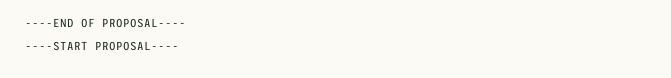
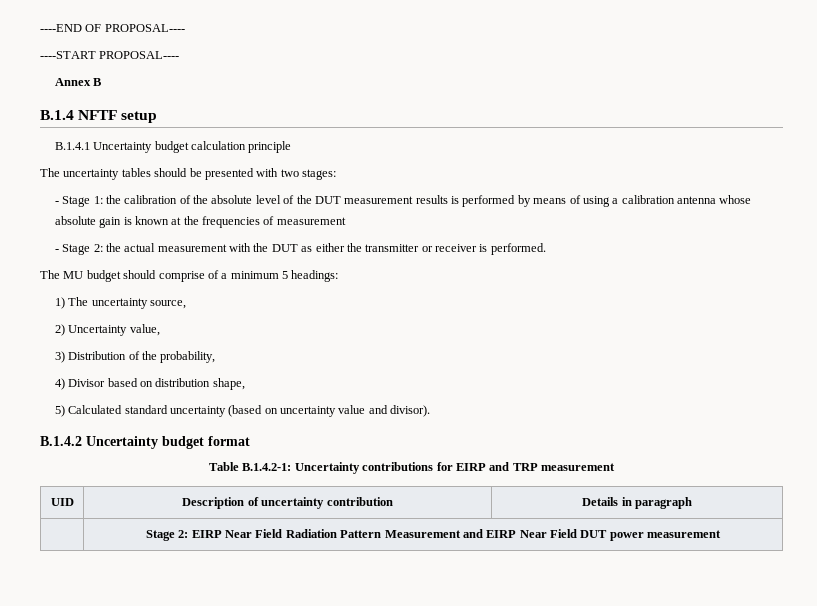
(179, 46) none -> [54,78,102,86] [40,110,158,123] [54,141,292,153] [40,168,336,180] [54,195,752,207] [54,216,346,228] [54,243,546,255] [40,270,339,282] [54,297,186,309] [54,324,160,336] [54,351,216,363] [54,378,245,390] [54,405,431,417] [40,436,250,449] [209,462,615,474] [50,498,74,506] [182,497,393,509] [582,497,692,509] [145,529,722,541] // Annex B // B.1.4 NFTF setup // B.1.4.1 Uncertainty budget calculation principle // The uncertainty tables should be presented with two stages: // - Stage 1: the calibration of the absolute level of the DUT measurement results is performed by means of using a calibration antenna whose absolute gain is known at the frequencies of measurement // - Stage 2: the actual measurement with the DUT as either the transmitter or receiver is performed. // The MU budget should comprise of a minimum 5 headings: // 1) The uncertainty source, // 2) Uncertainty value, // 3) Distribution of the probability, // 4) Divisor based on distribution shape, // 5) Calculated standard uncertainty (based on uncertainty value and divisor). // B.1.4.2 Uncertainty budget format // Table B.1.4.2-1: Uncertainty contributions for EIRP and TRP measurement // UID | Description of uncertainty contribution | Details in paragraph // | Stage 2: EIRP Near Field Radiation Pattern Measurement and EIRP Near Field DUT power measurement

